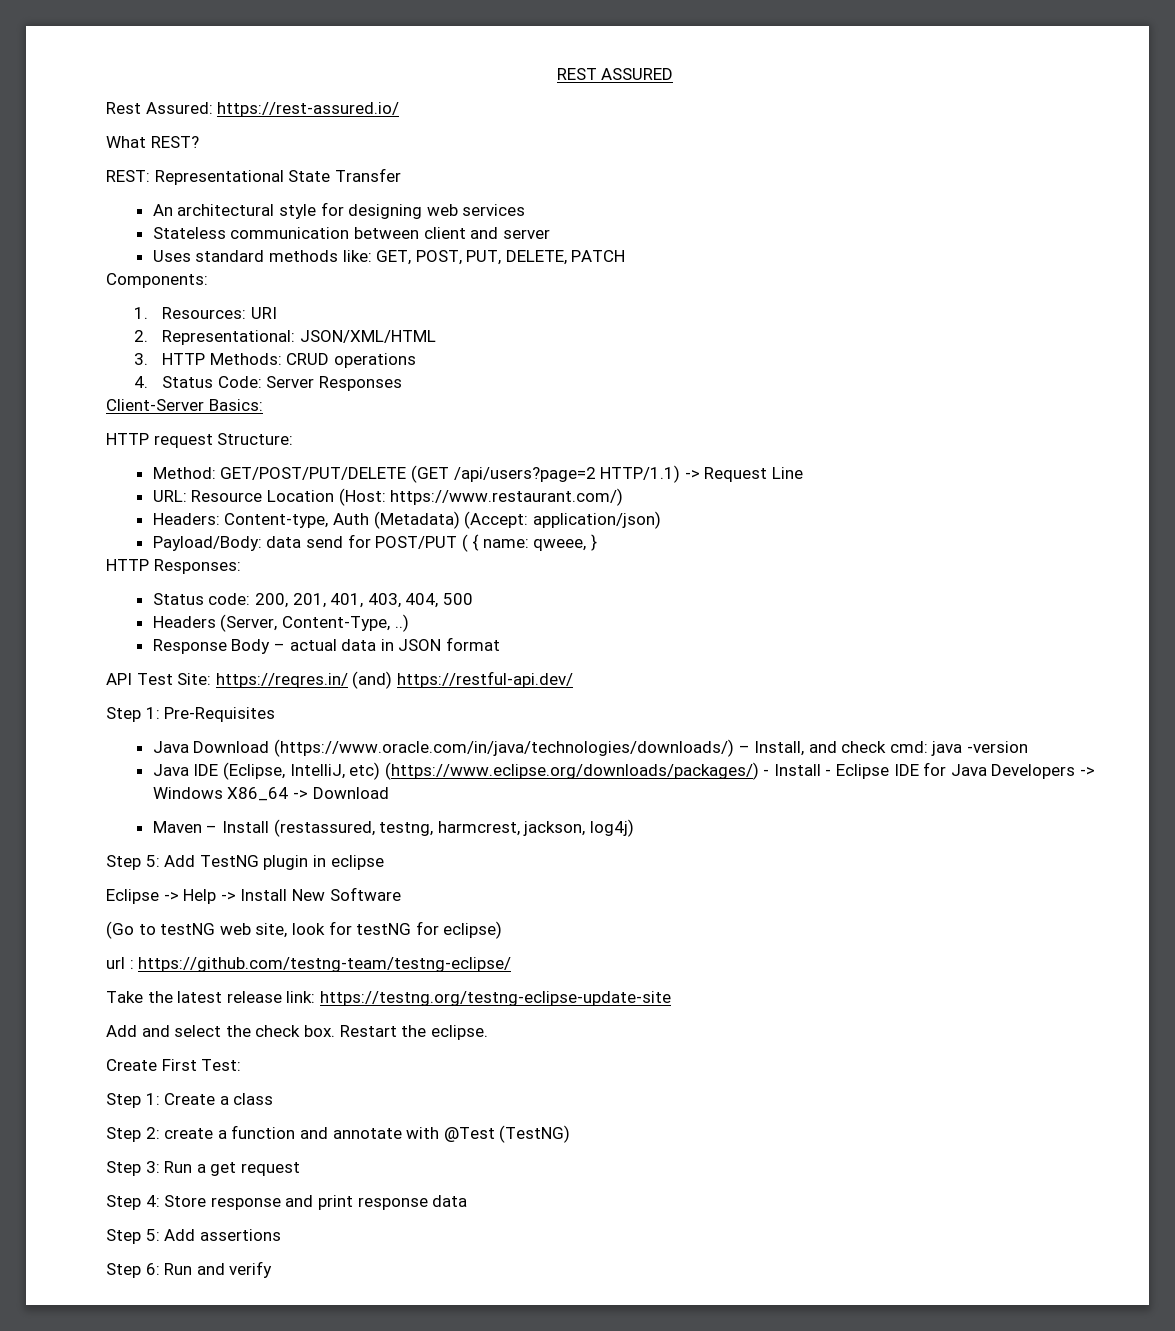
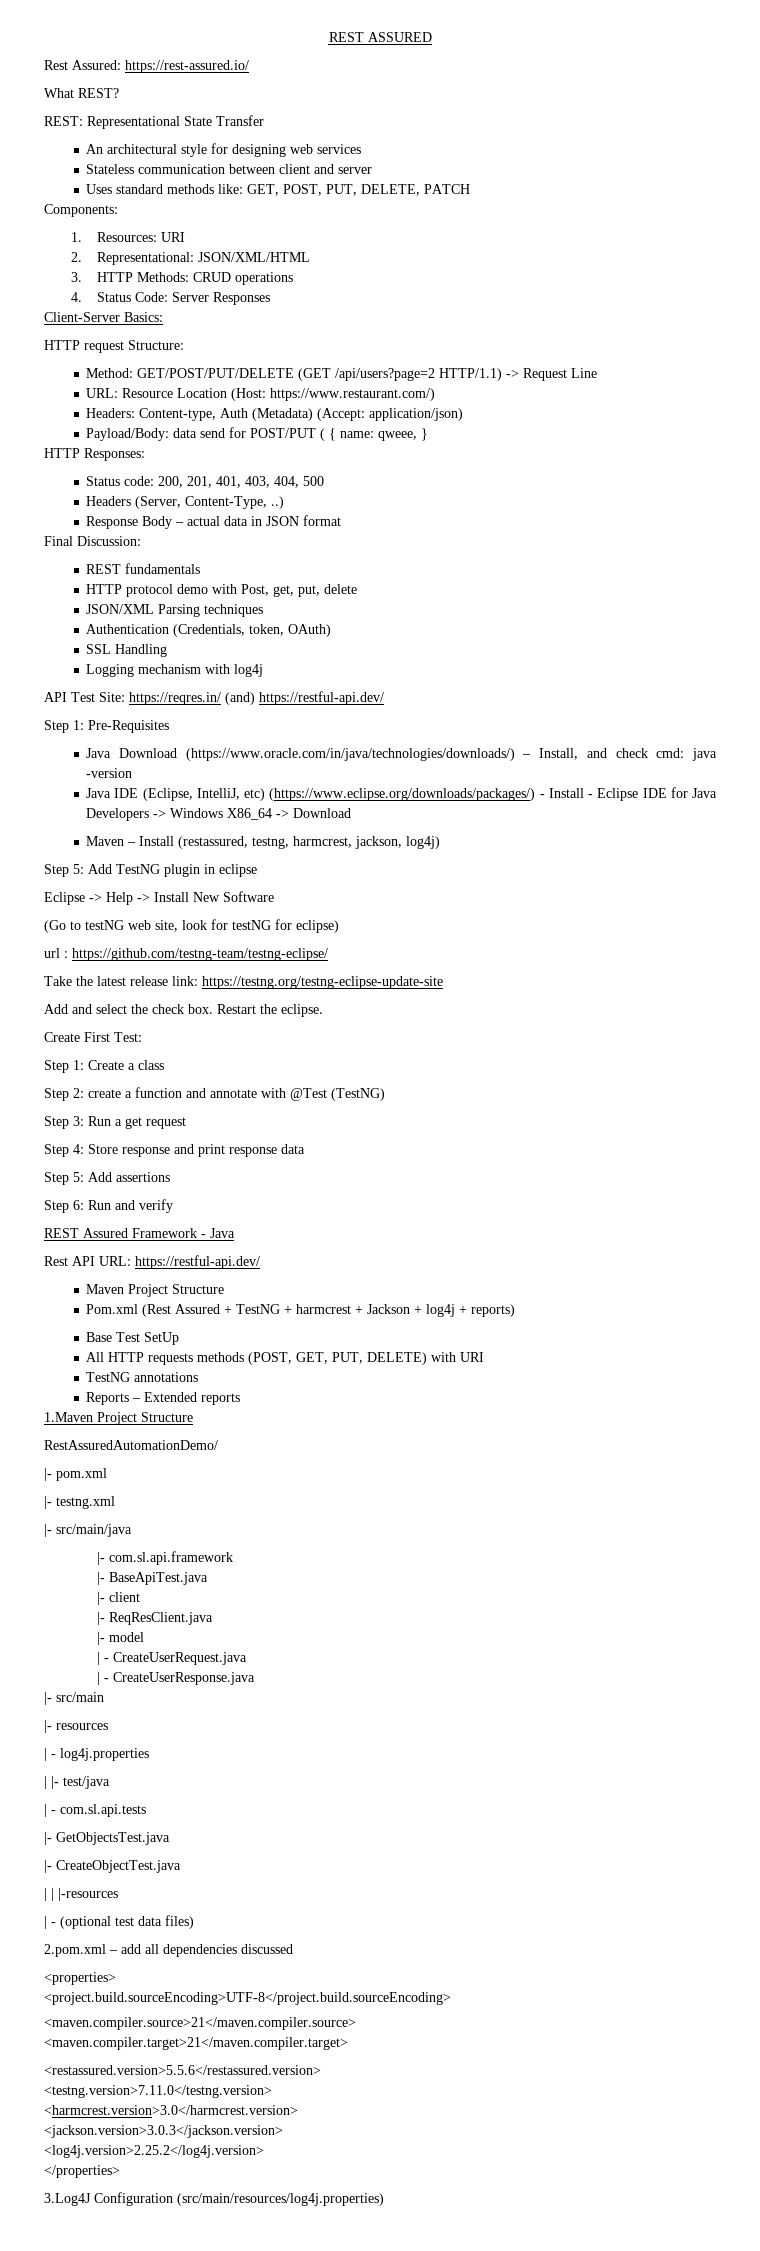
(500, 644) none -> [44,536,141,546] [86,563,201,574] [86,584,358,597] [86,604,264,617] [86,624,332,637] [86,644,168,657] [86,664,264,677] // Final Discussion: // REST fundamentals // HTTP protocol demo with Post, get, put, delete // JSON/XML Parsing techniques // Authentication (Credentials, token, OAuth) // SSL Handling // Logging mechanism with log4j
(273, 1269) none -> [44,1228,235,1238] [44,1255,260,1269] [86,1284,225,1297] [86,1304,516,1317] [86,1332,180,1345] [86,1352,485,1365] [86,1372,199,1382] [86,1392,241,1405] [44,1412,193,1425] [44,1440,218,1450] [44,1468,107,1481] [44,1496,115,1509] [44,1524,132,1537] [97,1551,234,1565] [97,1572,209,1585] [97,1592,141,1605] [97,1612,214,1625] [97,1632,145,1645] [97,1652,248,1665] [97,1672,256,1685] [44,1692,104,1705] [44,1720,108,1733] [44,1748,149,1761] [44,1776,110,1789] [44,1804,146,1817] [44,1832,170,1845] [44,1860,181,1873] [44,1888,118,1901] [44,1915,194,1929] [44,1944,293,1957] [44,1972,116,1985] [44,1992,451,2005] [44,2017,356,2030] [44,2037,348,2050] [44,2065,321,2075] [44,2085,272,2098] [44,2105,298,2115] [44,2125,283,2138] [44,2145,264,2158] [44,2165,120,2178] [44,2192,384,2206] // REST Assured Framework - Java // Rest API URL: https://restful-api.dev/ // Maven Project Structure // Pom.xml (Rest Assured + TestNG + harmcrest + Jackson + log4j + reports) // Base Test SetUp // All HTTP requests methods (POST, GET, PUT, DELETE) with URI // TestNG annotations // Reports – Extended reports // 1.Maven Project Structure // RestAssuredAutomationDemo/ // |- pom.xml // |- testng.xml // |- src/main/java // |- com.sl.api.framework // |- BaseApiTest.java // |- client // |- ReqResClient.java // |- model // | - CreateUserRequest.java // | - CreateUserResponse.java // |- src/main // |- resources // | - log4j.properties // | |- test/java // | - com.sl.api.tests // |- GetObjectsTest.java // |- CreateObjectTest.java // | | |-resources // | - (optional test data files) // 2.pom.xml – add all dependencies discussed // <properties> // <project.build.sourceEncoding>UTF-8</project.build.sourceEncoding> // <maven.compiler.source>21</maven.compiler.source> // <maven.compiler.target>21</maven.compiler.target> // <restassured.version>5.5.6</restassured.version> // <testng.version>7.11.0</testng.version> // <harmcrest.version>3.0</harmcrest.version> // <jackson.version>3.0.3</jackson.version> // <log4j.version>2.25.2</log4j.version> // </properties> // 3.Log4J Configuration (src/main/resources/log4j.properties)

